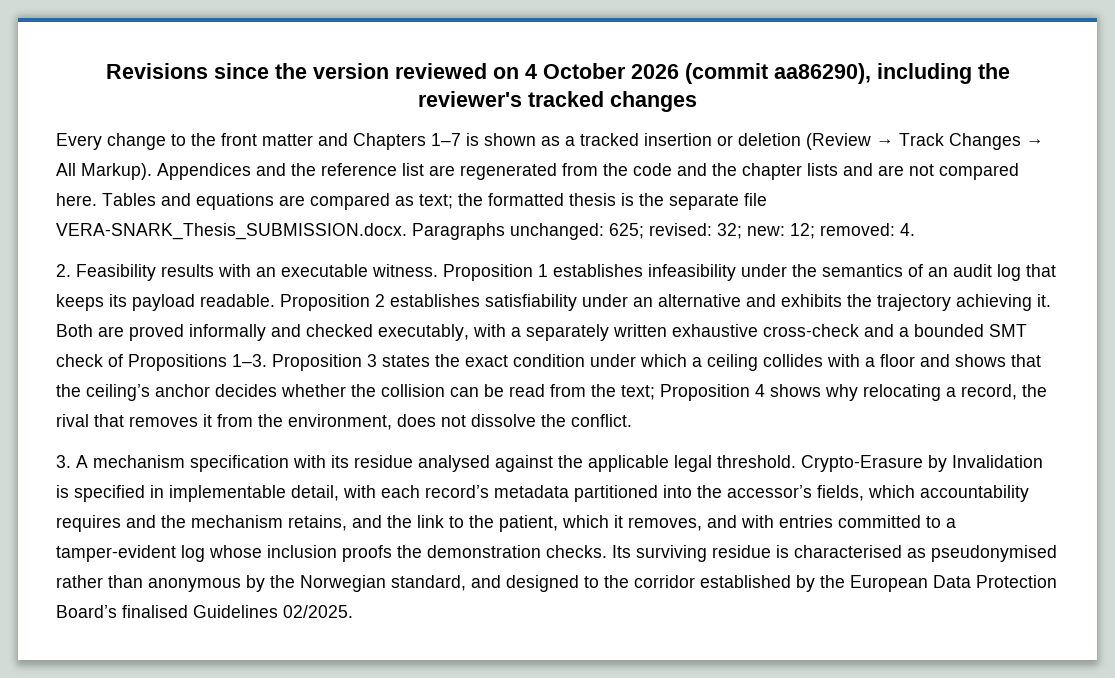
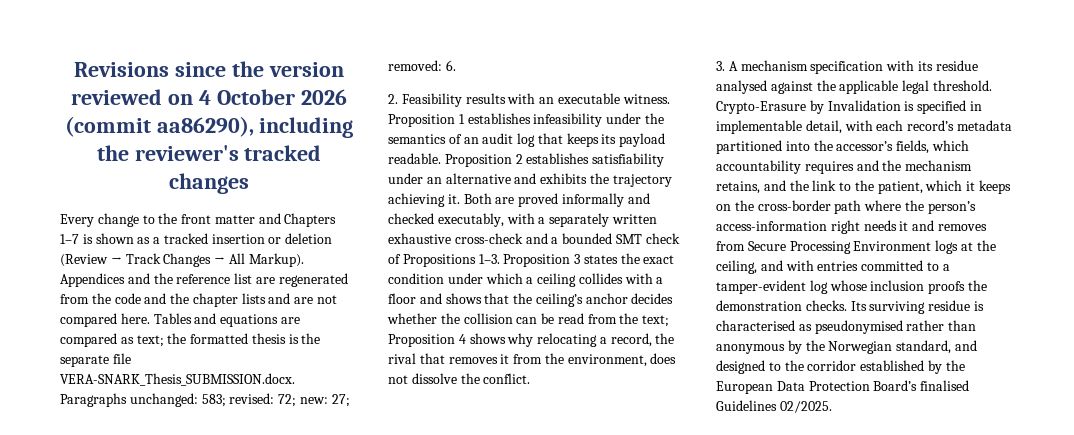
[609,223,915,239] 625; revised: 32; new: 12; removed: 4. -> [201,393,350,407] [388,60,456,71] 583; revised: 72; new: 27; removed: 6.
[628,517,702,531] removes, -> [979,180,1012,194] [716,200,976,214] [716,220,987,234] [716,240,996,254] [716,260,757,274] keeps on the cross-border path where the person’s access-information right needs it and removes from Secure Processing Environment logs at the ceiling,

